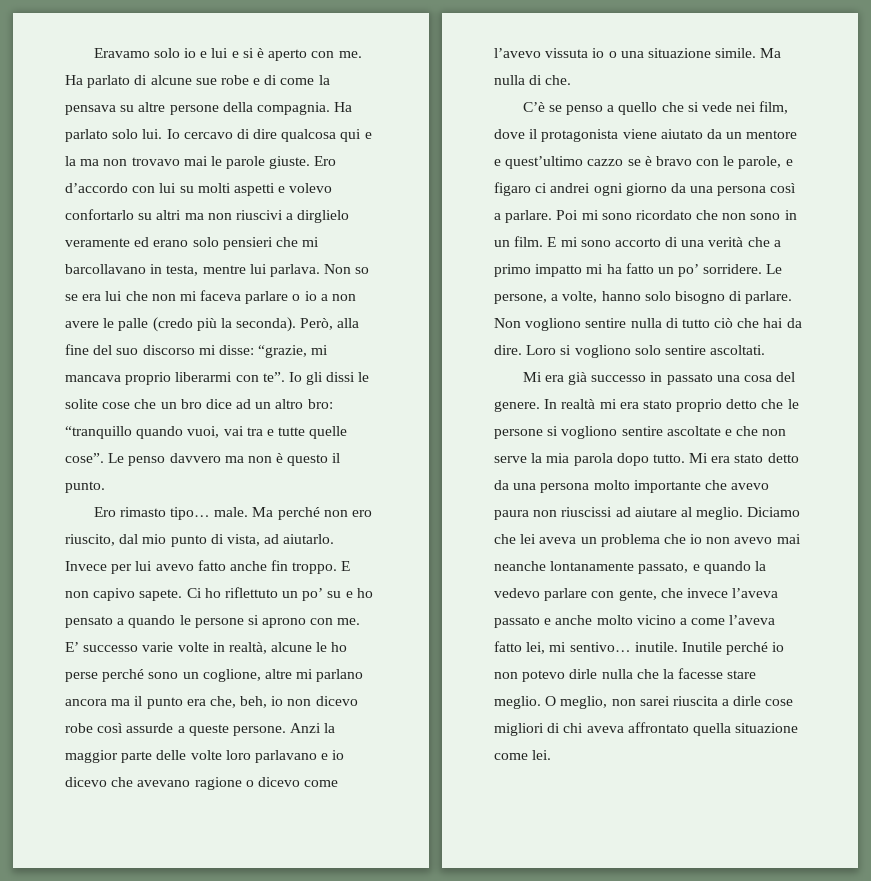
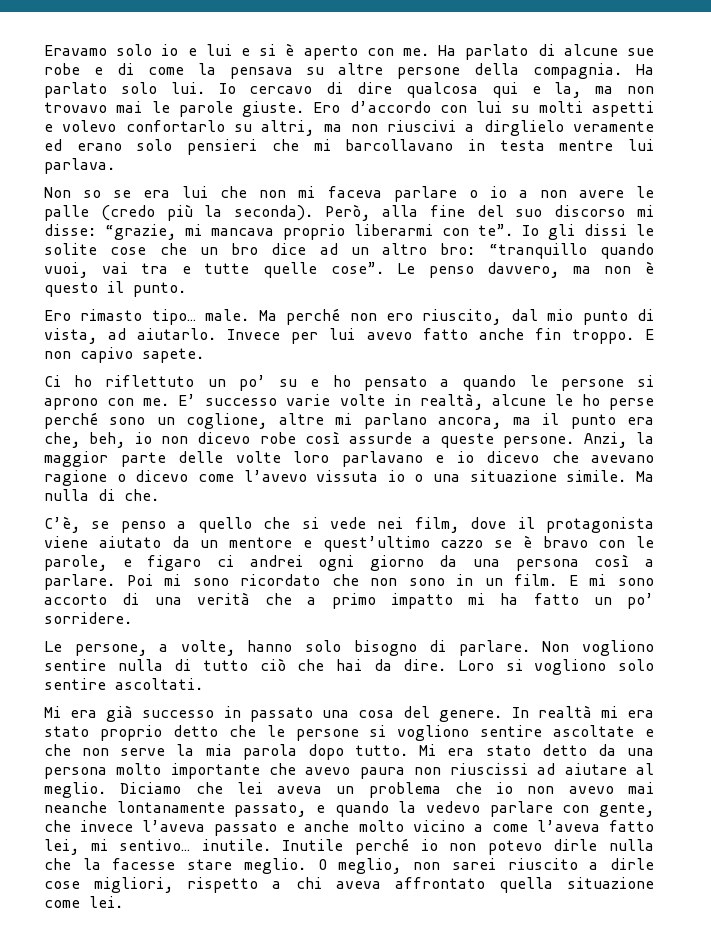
[65,156,76,166] la -> [554,82,582,98] la,
[156,210,182,220] altri -> [261,120,315,136] altri,
[166,265,199,276] testa, -> [499,140,545,151] testa
(320, 270) none -> (115, 166) //
[169,453,221,463] davvero -> [487,262,560,278] davvero,
(183, 595) none -> (204, 355) //
[65,699,107,706] ancora -> [438,417,502,429] ancora,
[290,723,322,733] Anzi -> [583,432,627,448] Anzi,
[522,102,545,112] C’è -> [44,516,80,533] C’è,
(763, 269) none -> (132, 618) //
[672,696,718,706] riuscita -> [507,858,578,870] riuscito
[494,723,561,736] migliori di -> [94,877,282,893] migliori, rispetto a

